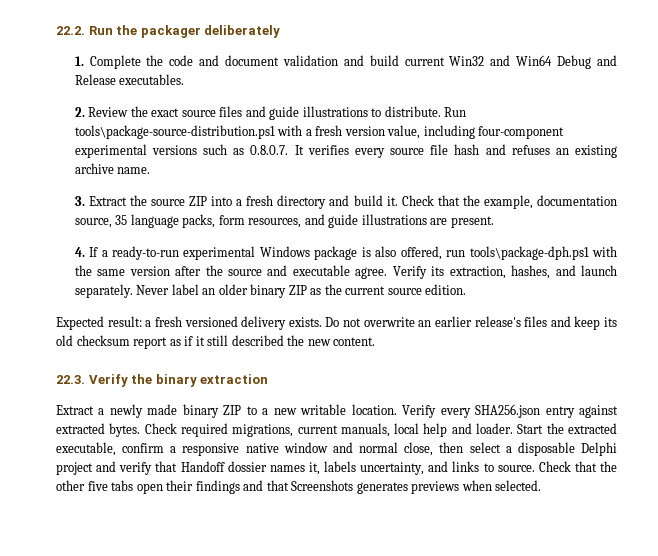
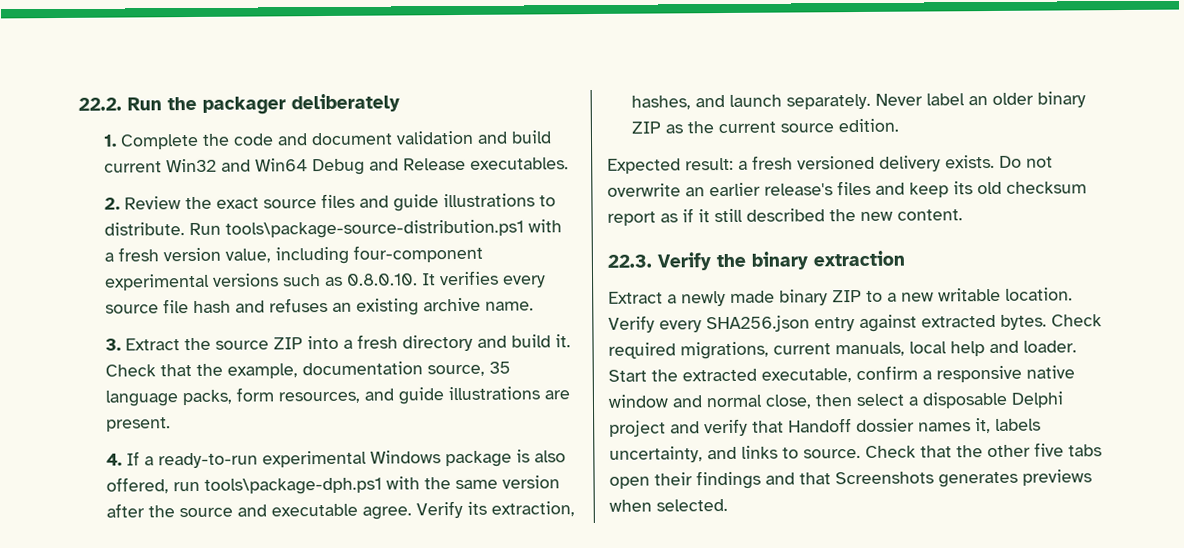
[250,145,289,155] 0.8.0.7. -> [346,273,419,286] 0.8.0.10.

